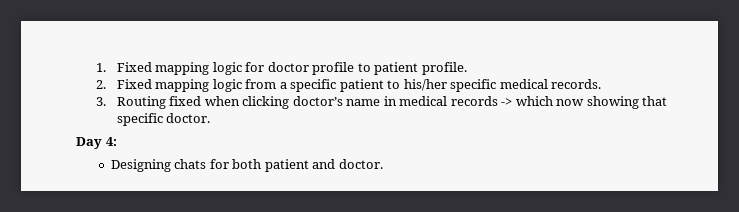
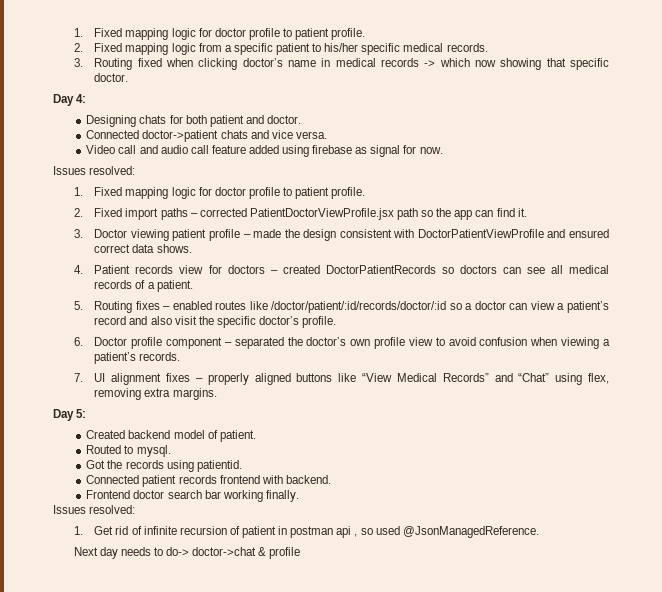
(383, 164) none -> [86,130,327,142] [86,145,443,157] [53,166,136,175] [73,187,366,199] [73,208,527,220] [73,229,609,241] [94,244,192,253] [73,265,609,274] [94,280,193,292] [73,301,610,313] [94,316,337,328] [73,337,610,349] [94,352,181,364] [73,373,610,385] [94,388,217,400] [53,409,87,421] [86,430,256,442] [86,445,171,457] [86,460,242,472] [86,475,331,487] [86,490,299,502] [53,505,136,514] [73,526,539,538] [73,547,301,559] // Connected doctor->patient chats and vice versa. // Video call and audio call feature added using firebase as signal for now. // Issues resolved: // 1. Fixed mapping logic for doctor profile to patient profile. // 2. Fixed import paths – corrected PatientDoctorViewProfile.jsx path so the app can find it. // 3. Doctor viewing patient profile – made the design consistent with DoctorPatientViewProfile and ensured correct data shows. // 4. Patient records view for doctors – created DoctorPatientRecords so doctors can see all medical records of a patient. // 5. Routing fixes – enabled routes like /doctor/patient/:id/records/doctor/:id so a doctor can view a patient’s record and also visit the specific doctor’s profile. // 6. Doctor profile component – separated the doctor’s own profile view to avoid confusion when viewing a patient’s records. // 7. UI alignment fixes – properly aligned buttons like “View Medical Records” and “Chat” using flex, removing extra margins. // Day 5: // Created backend model of patient. // Routed to mysql. // Got the records using patientid. // Connected patient records frontend with backend. // Frontend doctor search bar working finally. // Issues resolved: // 1. Get rid of infinite recursion of patient in postman api , so used @JsonManagedReference. // Next day needs to do-> doctor->chat & profile

